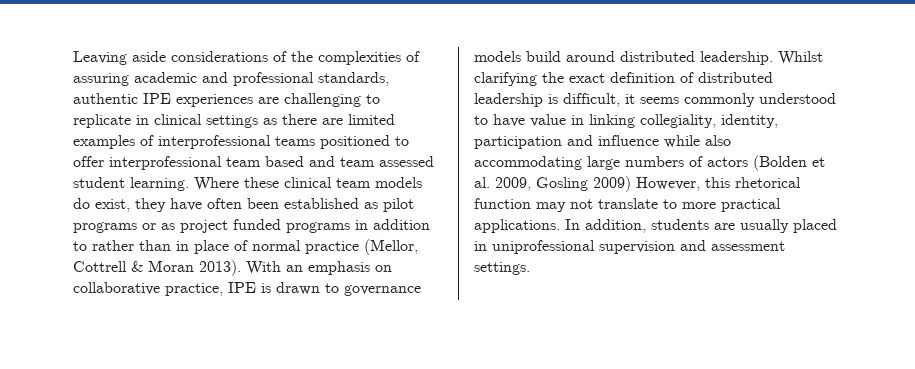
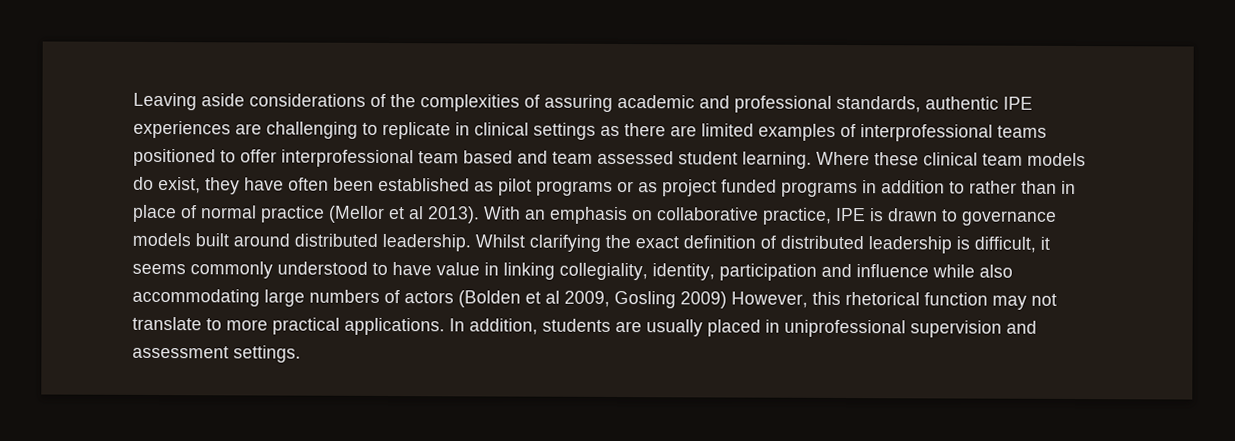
[364,239,418,255] [73,260,194,272] (Mellor, Cottrell & Moran -> [328,205,424,223] (Mellor et al
[526,51,561,62] build -> [195,233,229,247] built
[474,177,490,188] al. -> [545,290,560,304] al

